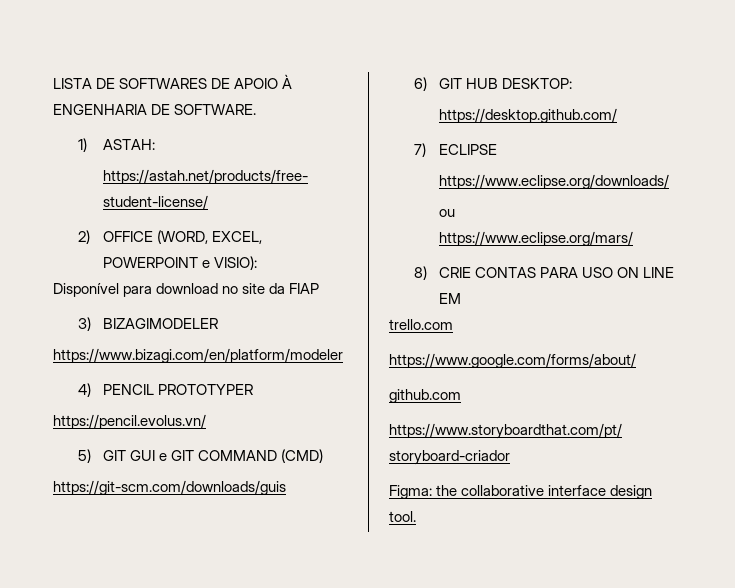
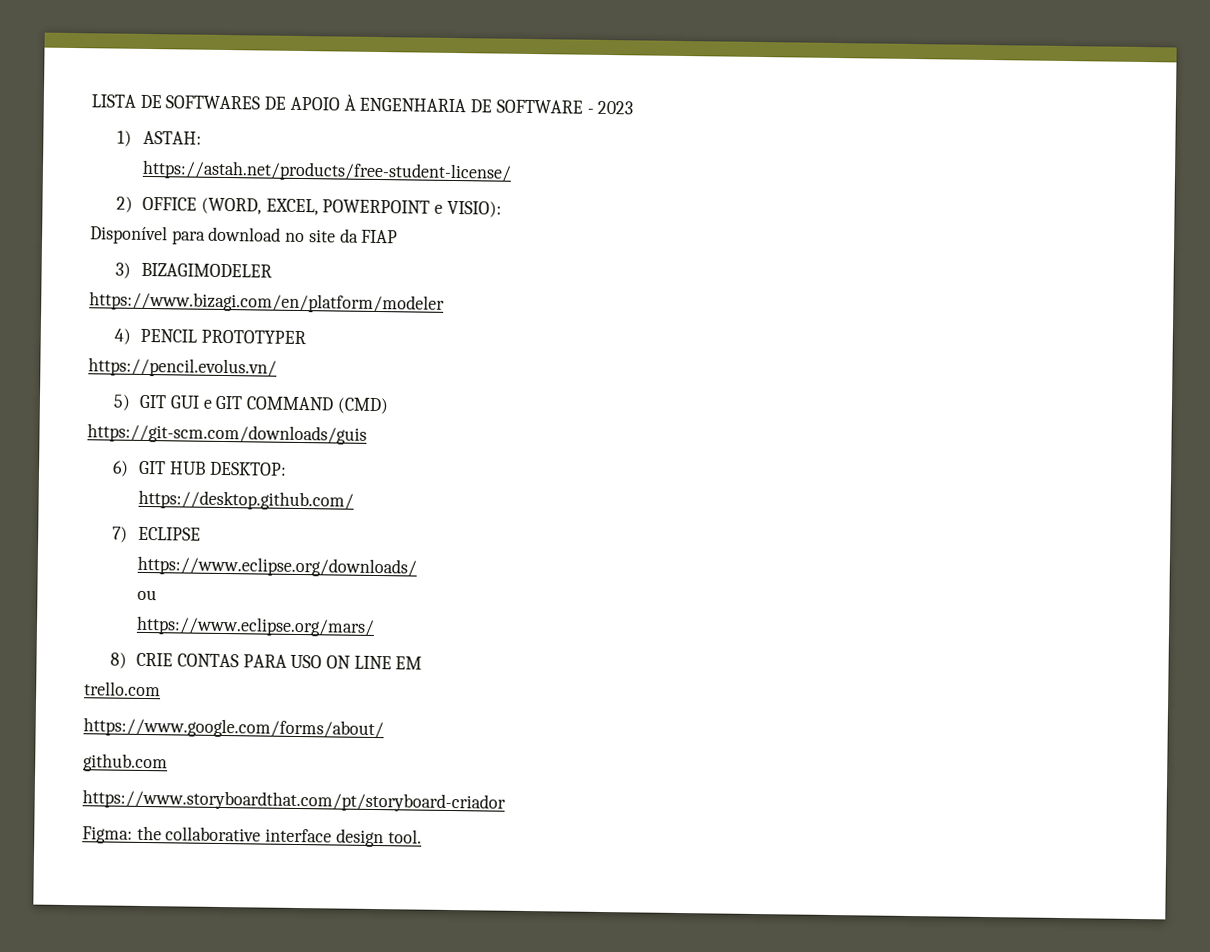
[174,104,257,115] SOFTWARE. -> [495,99,634,115] SOFTWARE - 2023

